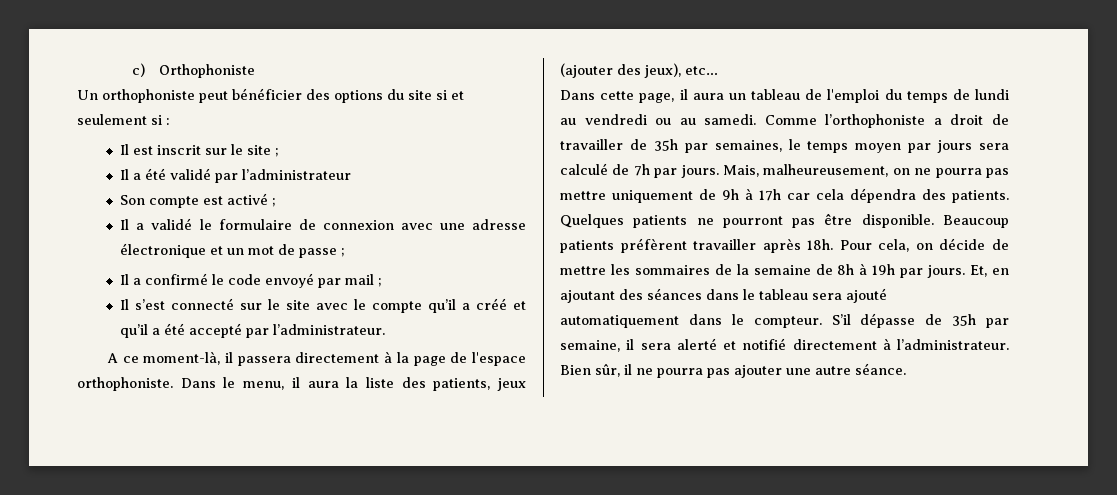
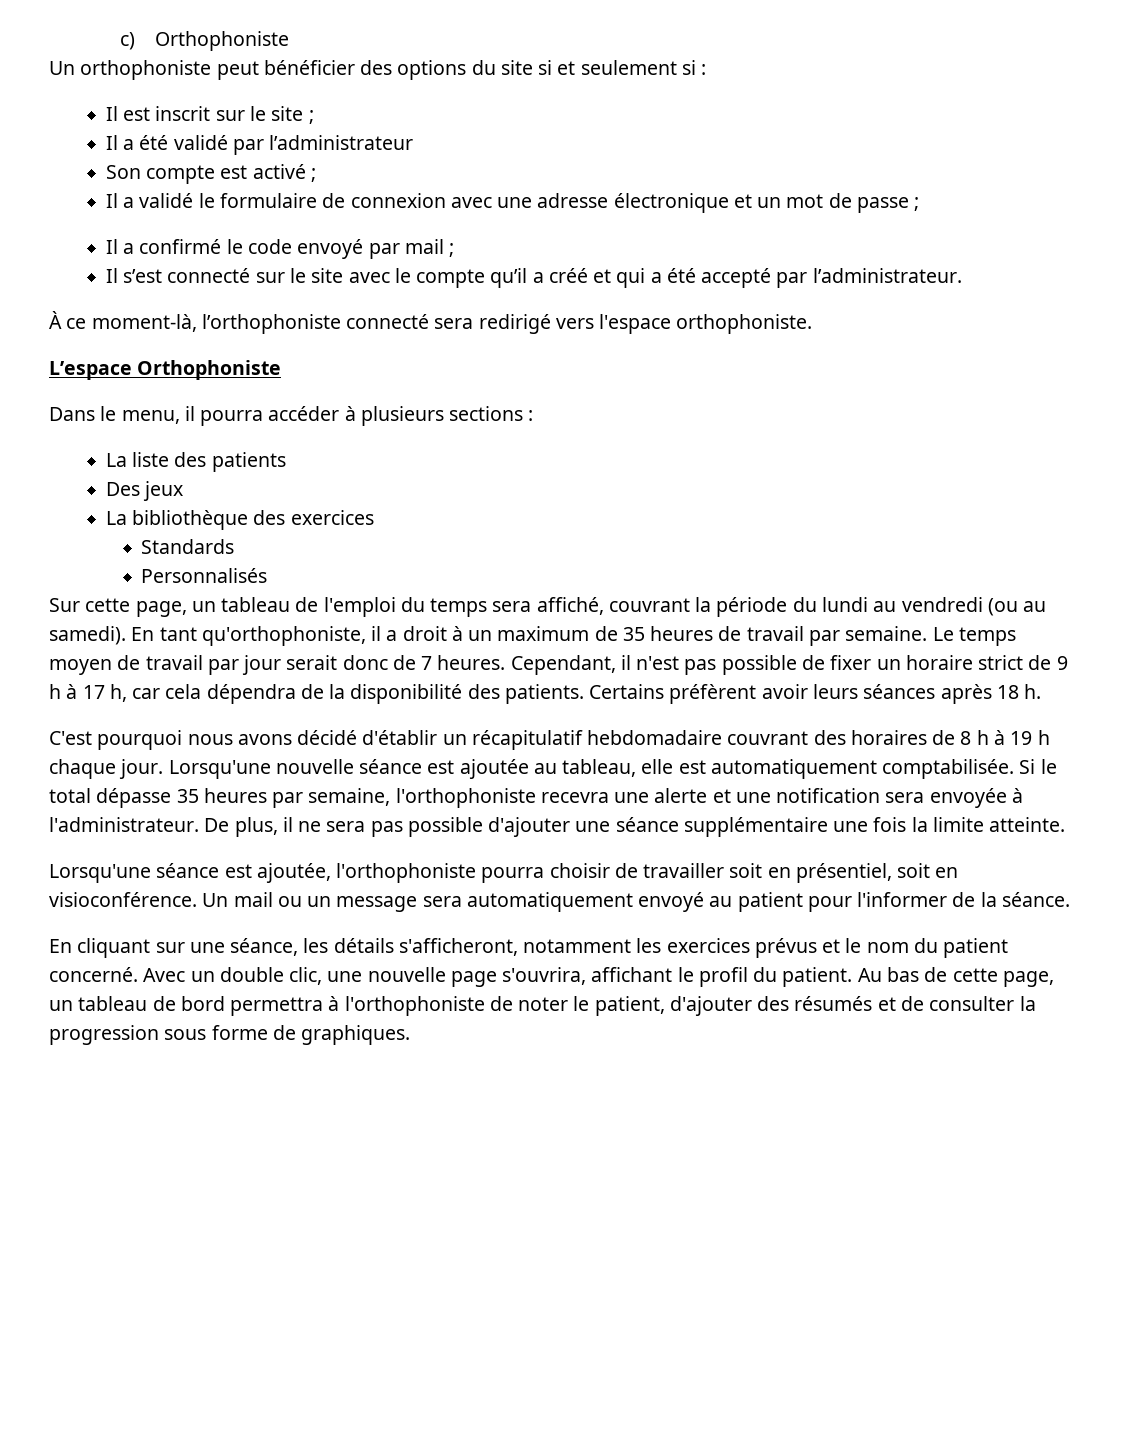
[120,324,149,338] qu’il -> [616,268,646,288] qui
[106,353,118,363] A -> [49,311,62,329] À
[225,351,468,366] il passera directement à la page de -> [201,314,594,334] l’orthophoniste connecté sera redirigé vers
(173, 384) none -> [49,360,282,380] // L’espace Orthophoniste //
[307,377,526,391] [560,63,718,78] [560,89,724,103] aura la liste des patients, jeux (ajouter des jeux), etc… // Dans cette page, il aura -> [200,406,534,426] [105,452,286,472] [105,481,184,501] [105,510,374,530] [141,539,235,554] [141,568,268,583] [49,598,187,617] pourra accéder à plusieurs sections : // La liste des patients // Des jeux // La bibliothèque des exercices // Standards // Personnalisés // Sur cette page,
[952,89,1009,100] [560,114,1009,128] [560,139,1009,153] [560,163,1009,178] [560,188,1009,203] [560,213,1009,228] [560,238,1009,253] [560,263,1009,278] [560,288,887,303] [560,313,1009,328] [560,338,1009,352] [560,363,906,378] de lundi au vendredi ou au samedi. Comme l’orthophoniste a droit de travailler de 35h par semaines, le temps moyen par jours sera calculé de 7h par jours. Mais, malheureusement, on ne pourra pas mettre uniquement de 9h à 17h car cela dépendra des patients. Quelques patients ne pourront pas être disponible. Beaucoup patients préfèrent travailler après 18h. Pour cela, on décide de mettre les sommaires de la semaine de 8h à 19h par jours. Et, en ajoutant des séances dans le tableau sera ajouté automatiquement dans le compteur. S’il dépasse de 35h par semaine, il sera alerté et notifié directement à l’administrateur. Bien sûr, il ne pourra pas ajouter une autre séance. -> [492,597,1047,617] [49,626,1016,646] [49,655,1068,675] [49,684,1042,704] [49,730,1050,750] [49,759,1057,779] [49,788,1023,808] [49,817,1066,837] [49,863,959,883] [49,892,1070,912] [49,938,1009,958] [49,967,1054,987] [49,996,1036,1016] [49,1025,411,1045] sera affiché, couvrant la période du lundi au vendredi (ou au samedi). En tant qu'orthophoniste, il a droit à un maximum de 35 heures de travail par semaine. Le temps moyen de travail par jour serait donc de 7 heures. Cependant, il n'est pas possible de fixer un horaire strict de 9 h à 17 h, car cela dépendra de la disponibilité des patients. Certains préfèrent avoir leurs séances après 18 h. // C'est pourquoi nous avons décidé d'établir un récapitulatif hebdomadaire couvrant des horaires de 8 h à 19 h chaque jour. Lorsqu'une nouvelle séance est ajoutée au tableau, elle est automatiquement comptabilisée. Si le total dépasse 35 heures par semaine, l'orthophoniste recevra une alerte et une notification sera envoyée à l'administrateur. De plus, il ne sera pas possible d'ajouter une séance supplémentaire une fois la limite atteinte. // Lorsqu'une séance est ajoutée, l'orthophoniste pourra choisir de travailler soit en présentiel, soit en visioconférence. Un mail ou un message sera automatiquement envoyé au patient pour l'informer de la séance. // En cliquant sur une séance, les détails s'afficheront, notamment les exercices prévus et le nom du patient concerné. Avec un double clic, une nouvelle page s'ouvrira, affichant le profil du patient. Au bas de cette page, un tableau de bord permettra à l'orthophoniste de noter le patient, d'ajouter des résumés et de consulter la progression sous forme de graphiques.

